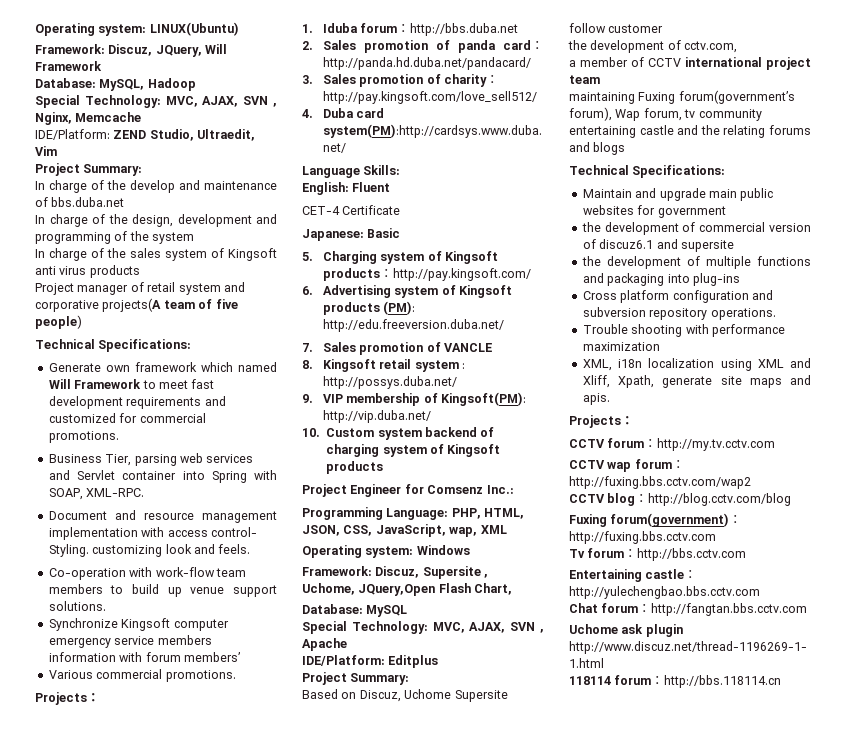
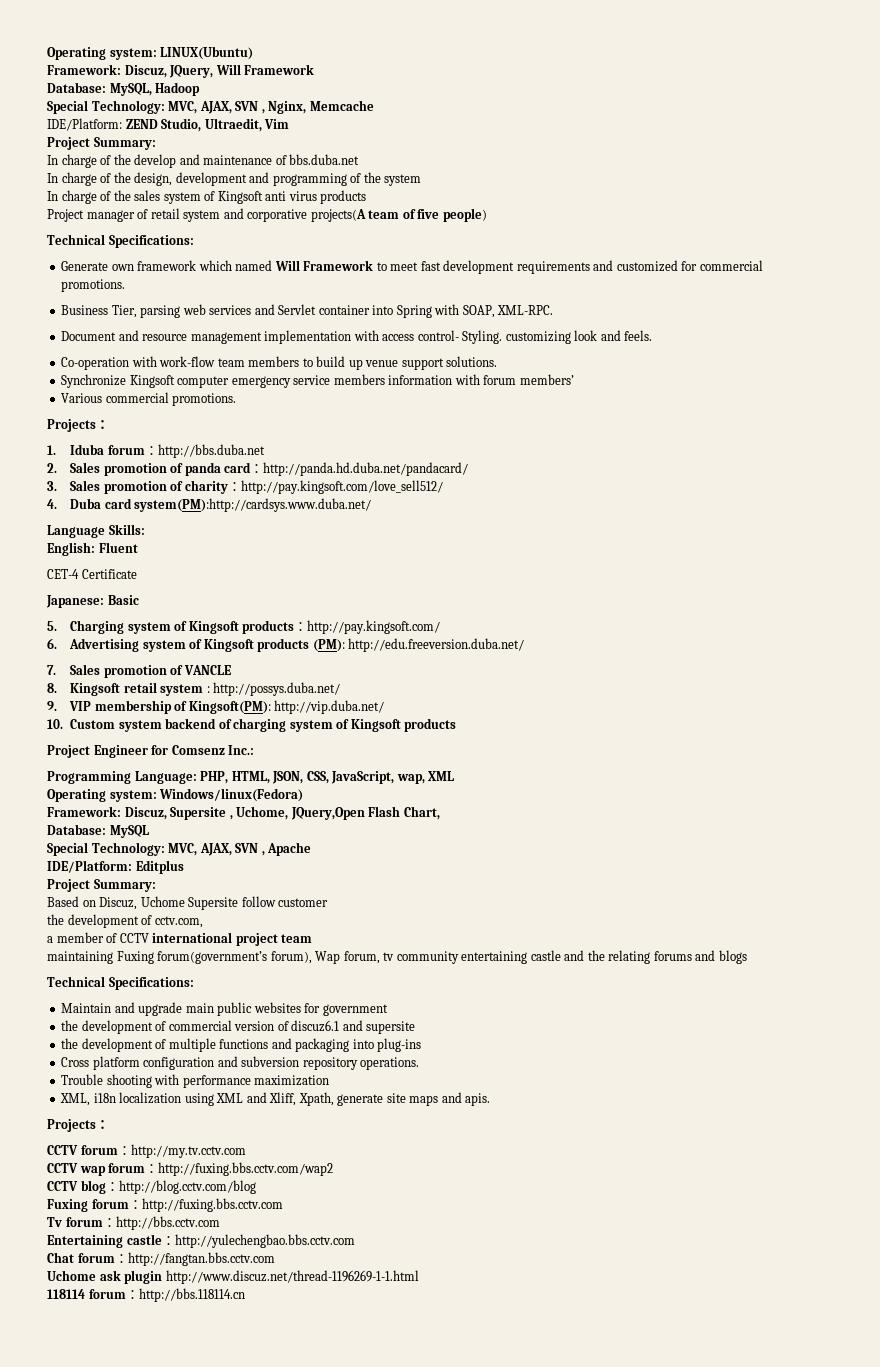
[416,545,470,555] Windows -> [159,788,304,802] Windows/linux(Fedora)
[610,513,730,527] forum(government) -> [91,1199,129,1209] forum

